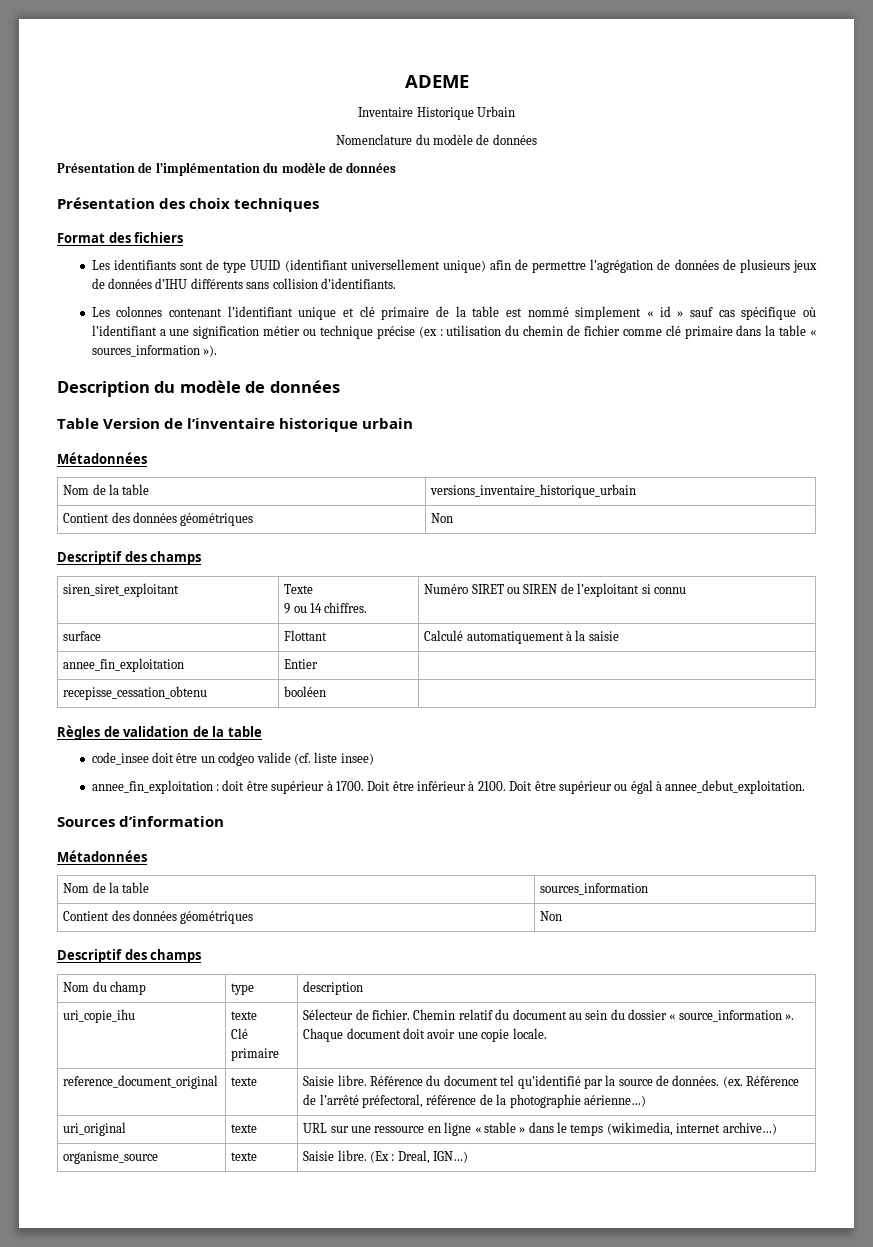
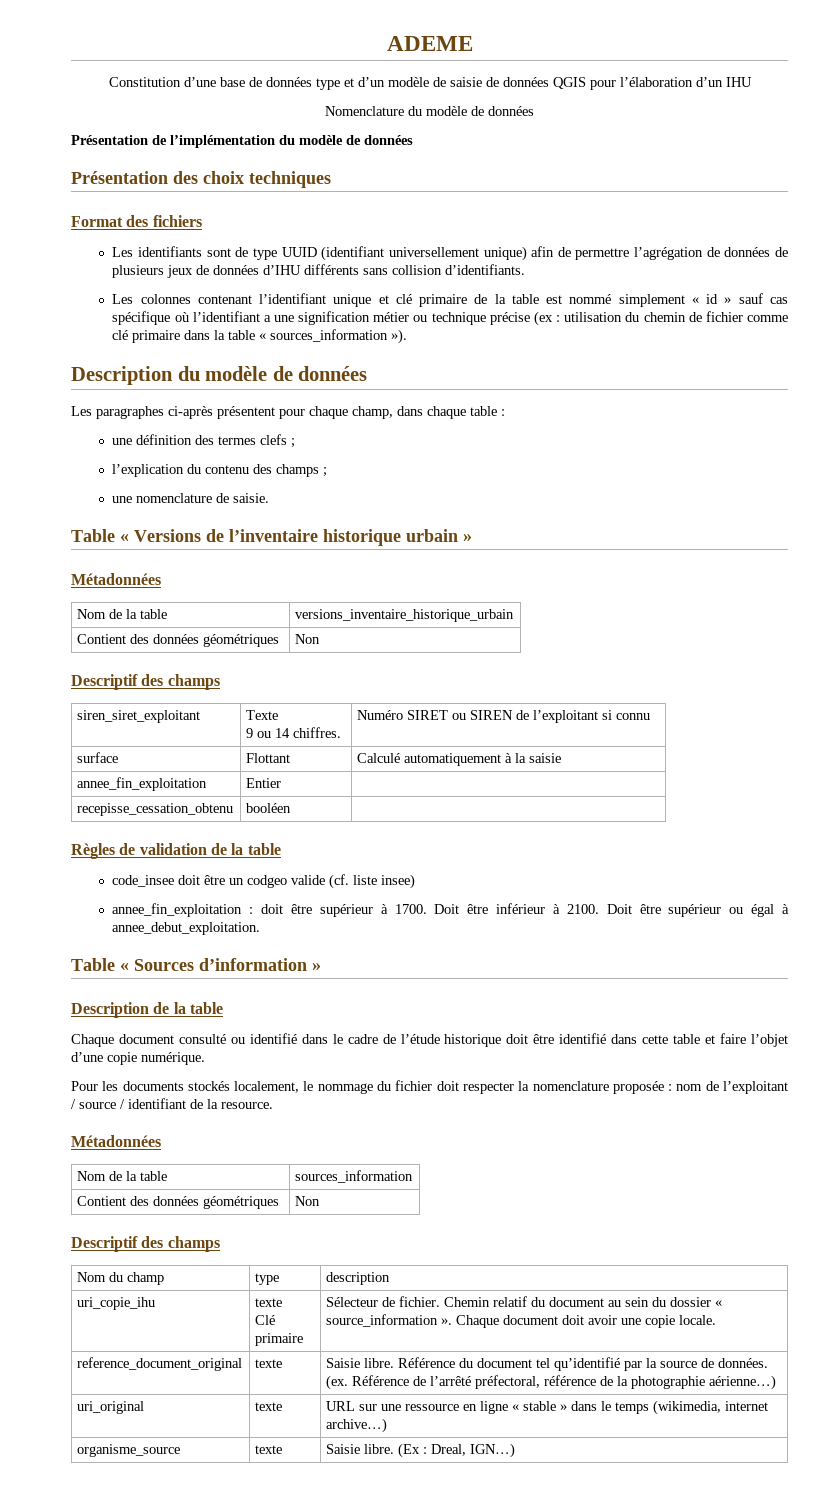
[358,106,515,120] Inventaire Historique Urbain -> [108,77,752,90] Constitution d’une base de données type et d’un modèle de saisie de données QGIS pour l’élaboration d’un IHU
[57,418,161,429] // Table Version -> [71,406,505,419] [112,434,296,448] [112,464,328,477] [112,493,270,503] [71,529,201,542] // Les paragraphes ci-après présentent pour chaque champ, dans chaque table : // une définition des termes clefs ; // l’explication du contenu des champs ; // une nomenclature de saisie. // Table « Versions
(414, 423) none -> [463,534,472,542] »
(806, 787) none -> [71,958,129,971] Table «
(225, 821) none -> [312,963,321,971] [71,1002,223,1018] [71,1033,788,1047] [71,1052,205,1065] [71,1080,788,1094] [71,1098,273,1109] » // Description de la table // Chaque document consulté ou identifié dans le cadre de l’étude historique doit être identifié dans cette table et faire l’objet d’une copie numérique. // Pour les documents stockés localement, le nommage du fichier doit respecter la nomenclature proposée : nom de l’exploitant / source / identifiant de la resource.

